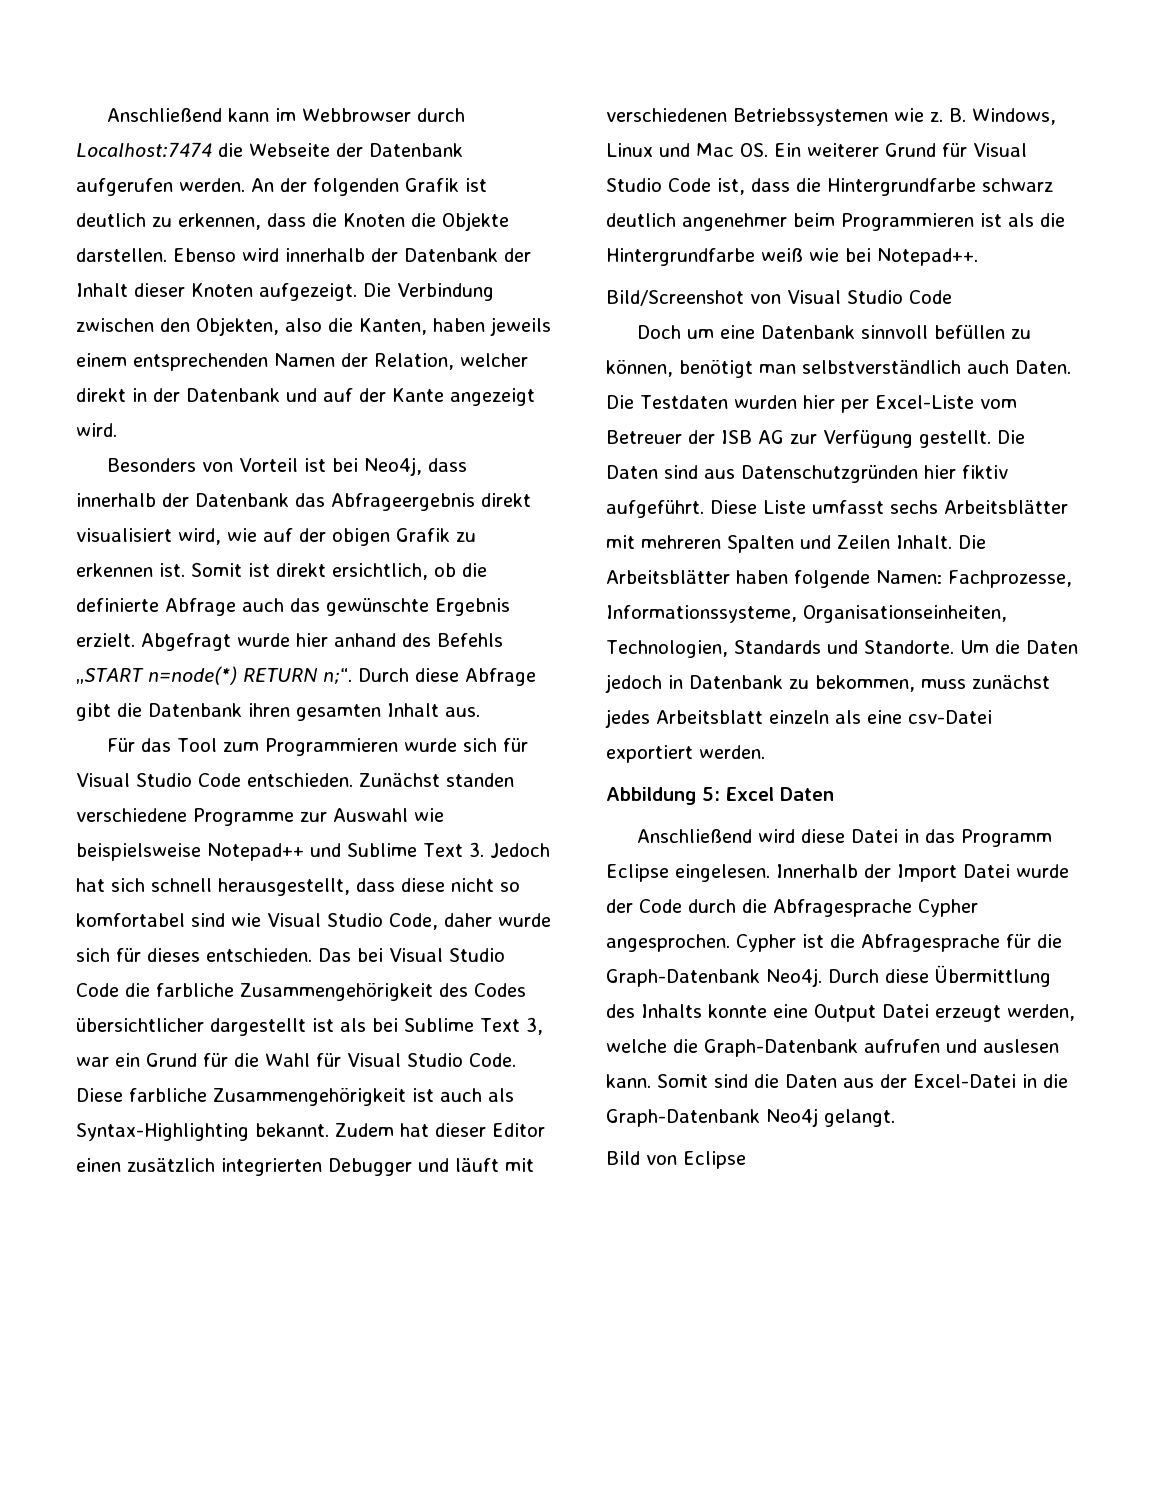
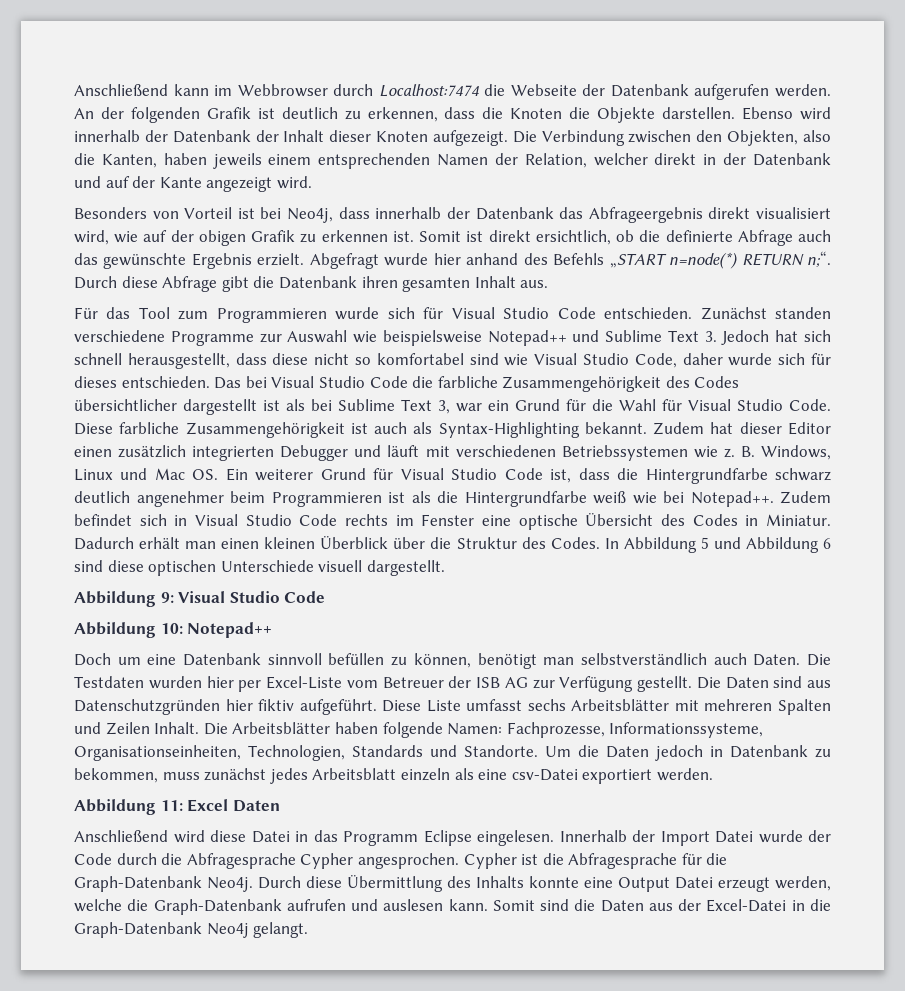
[606,290,952,306] // Bild/Screenshot von Visual Studio Code -> [780,491,831,504] [74,513,831,530] [74,536,831,553] [74,560,445,576] [74,591,326,607] [74,622,273,638] Zudem befindet sich in Visual Studio Code rechts im Fenster eine optische Übersicht des Codes in Miniatur. Dadurch erhält man einen kleinen Überblick über die Struktur des Codes. In Abbildung 5 und Abbildung 6 sind diese optischen Unterschiede visuell dargestellt. // Abbildung 9: Visual Studio Code // Abbildung 10: Notepad++
[702,787,720,801] 5: -> [160,800,183,811] 11:
[606,1151,746,1169] // Bild von Eclipse -> (309, 930) none

